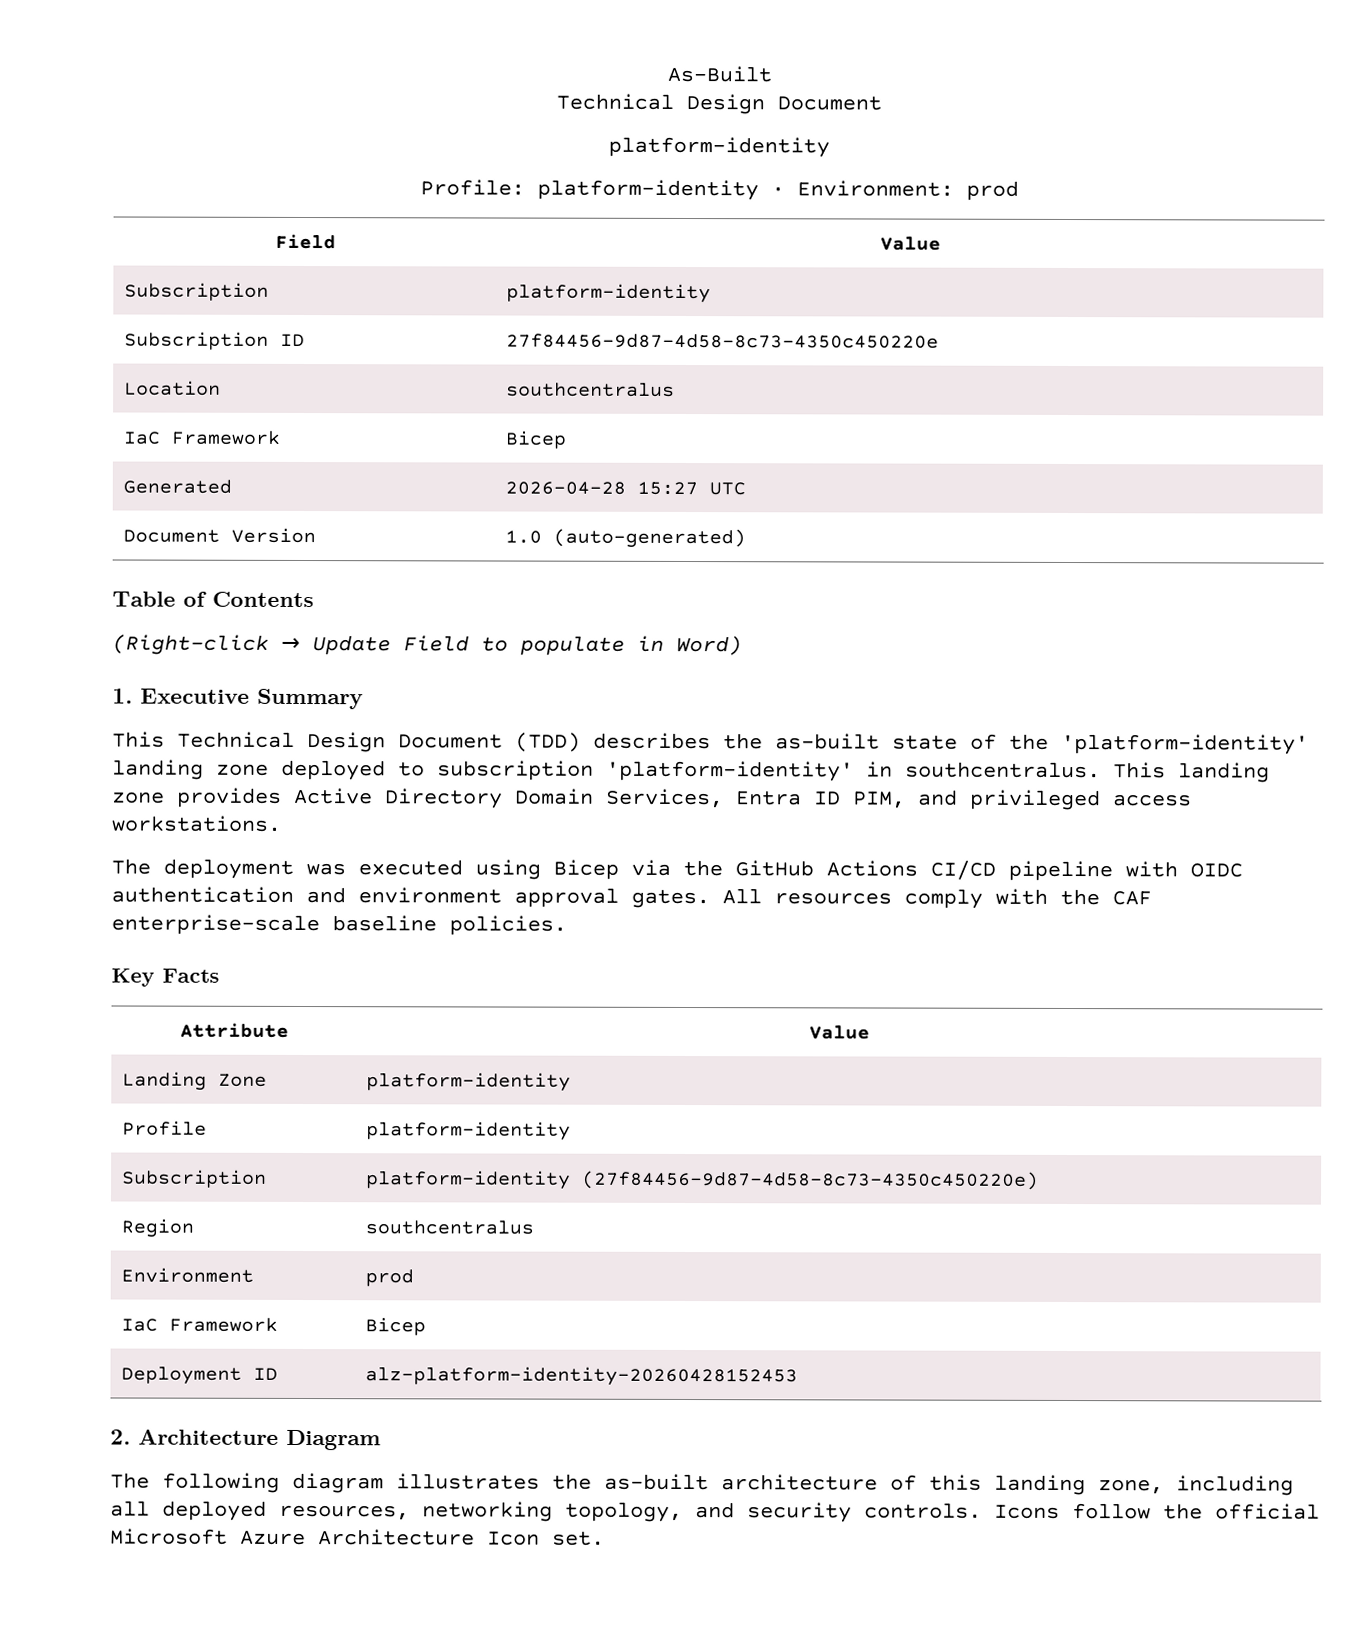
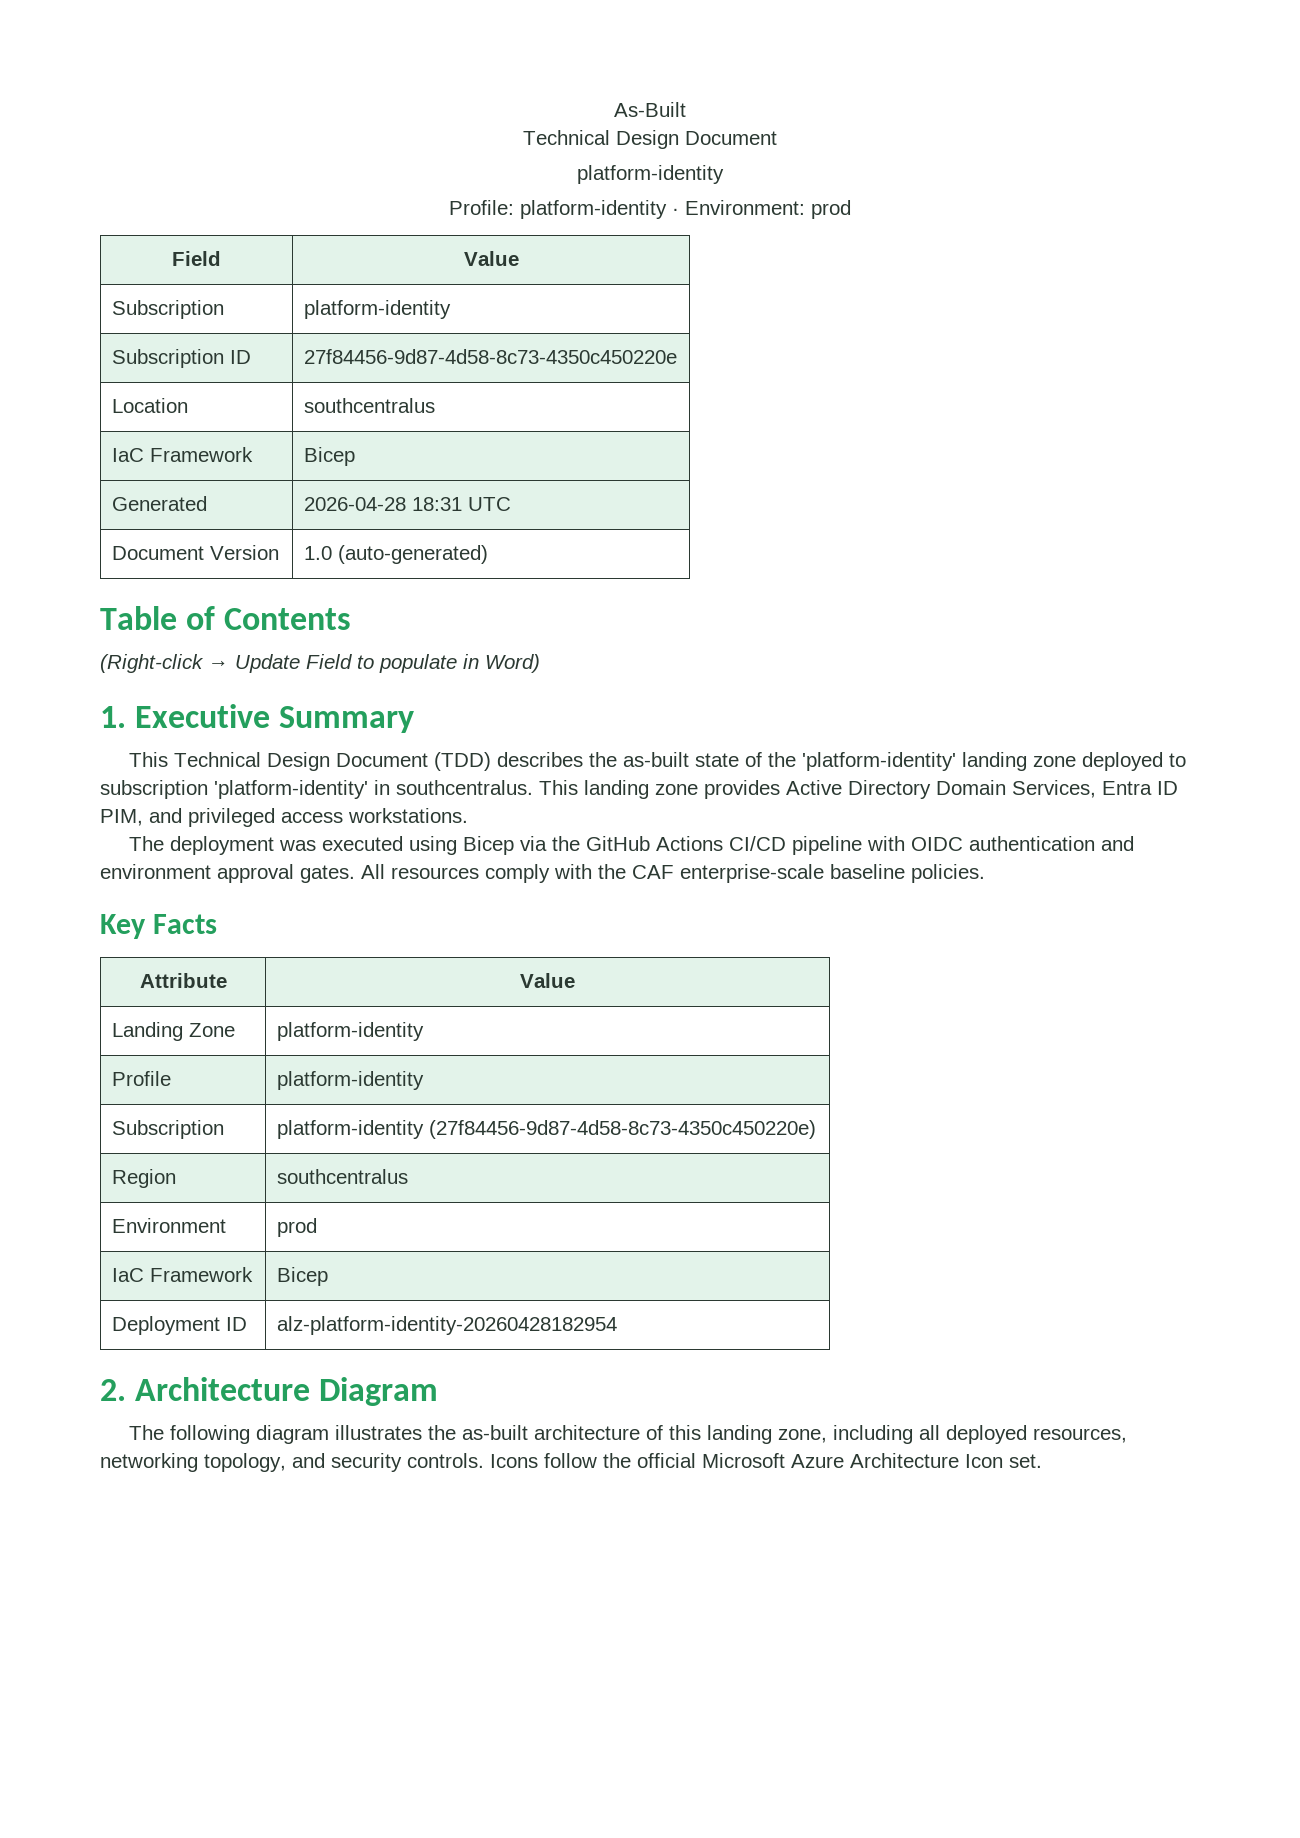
[637,481,699,496] 15:27 -> [411,497,462,511] 18:31
[365,1366,799,1387] alz-platform-identity-20260428152453 -> [276,1316,617,1335] alz-platform-identity-20260428182954

